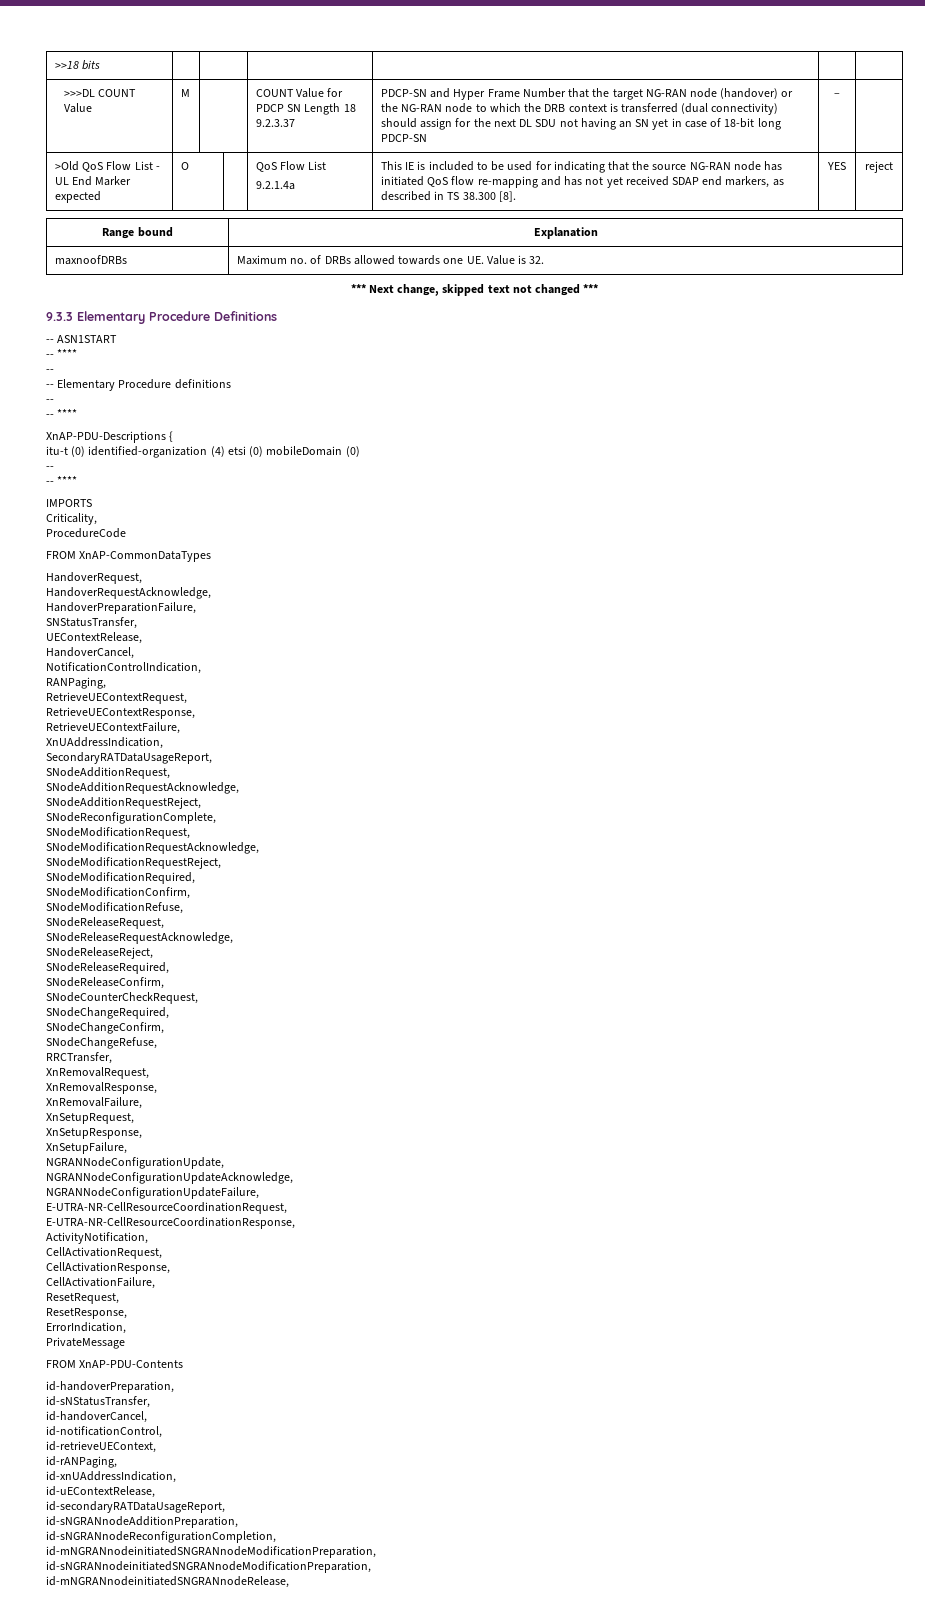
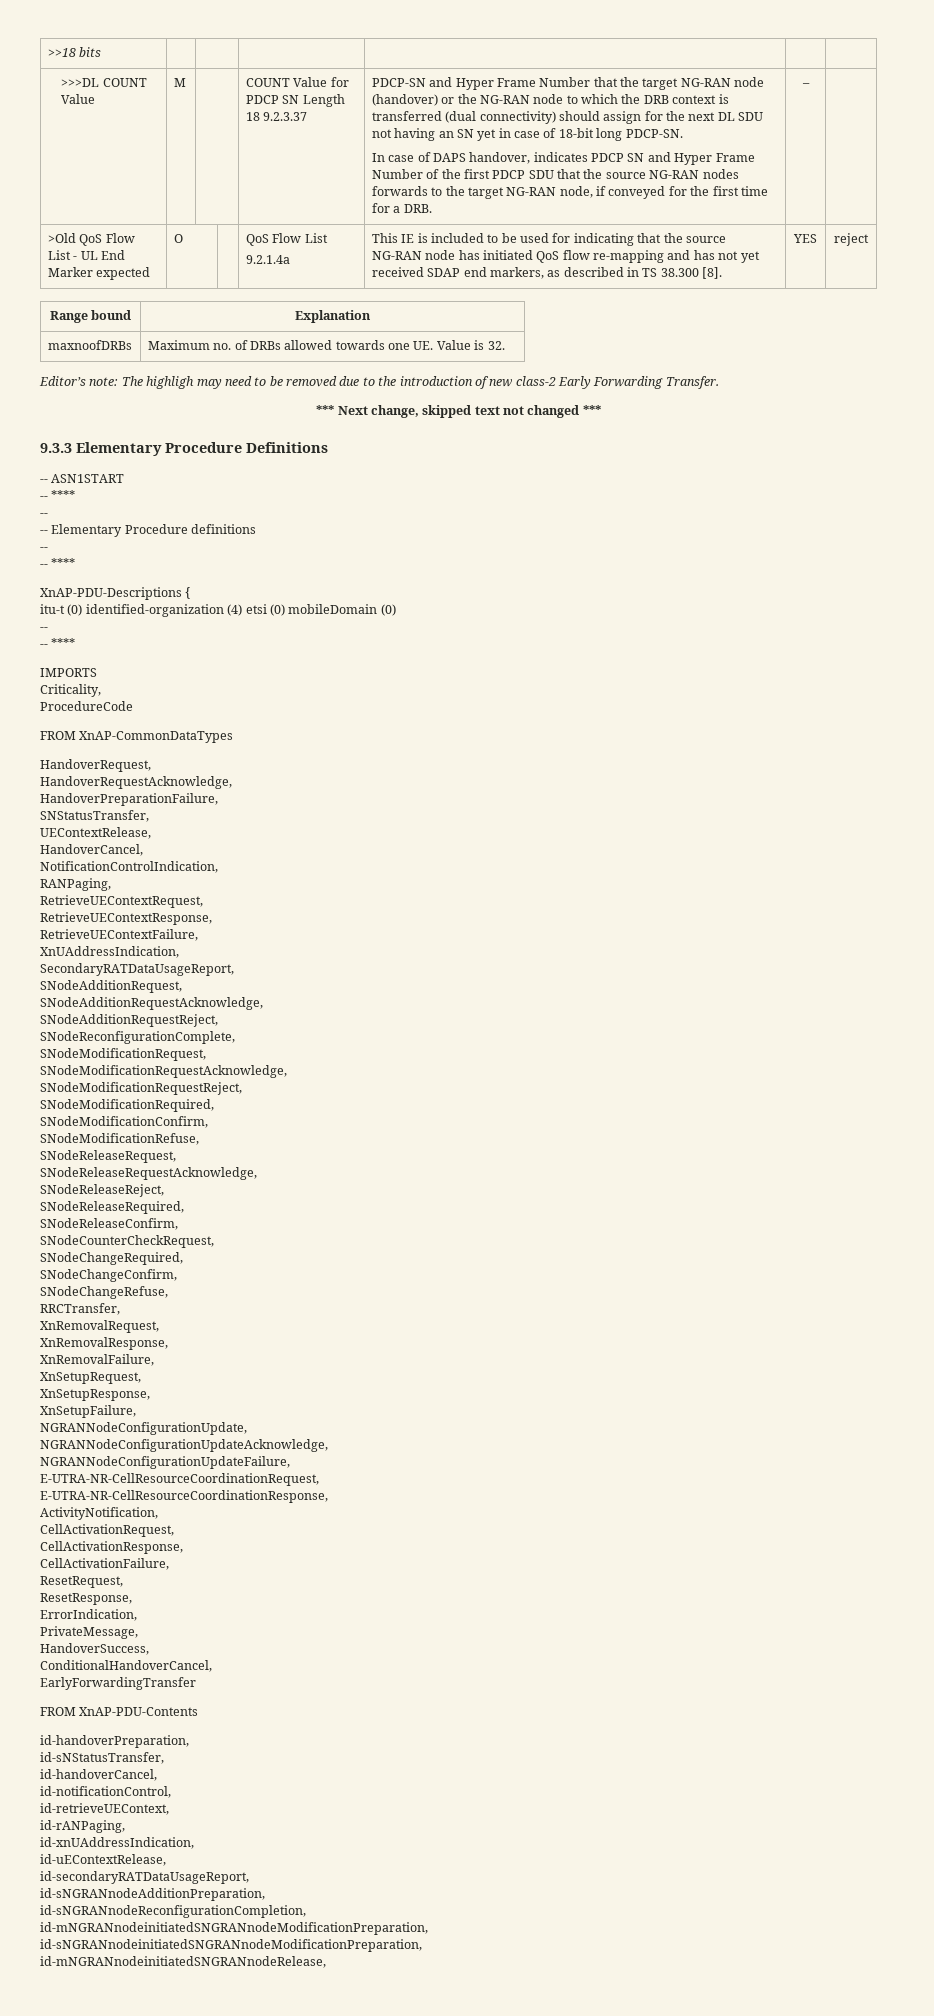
[380,134,427,142] PDCP-SN -> [625,129,683,138] [371,152,755,165] [371,169,739,179] [371,186,768,199] [371,203,432,213] PDCP-SN. // In case of DAPS handover, indicates PDCP SN and Hyper Frame Number of the first PDCP SDU that the source NG-RAN nodes forwards to the target NG-RAN node, if conveyed for the first time for a DRB.
(545, 260) none -> [39,376,719,389] // Editor’s note: The highligh may need to be removed due to the introduction of new class-2 Early Forwarding Transfer.
[46,1337,125,1349] PrivateMessage -> [40,1626,138,1639] [40,1643,149,1655] [40,1660,212,1672] [40,1677,196,1690] PrivateMessage, // HandoverSuccess, // ConditionalHandoverCancel, // EarlyForwardingTransfer

